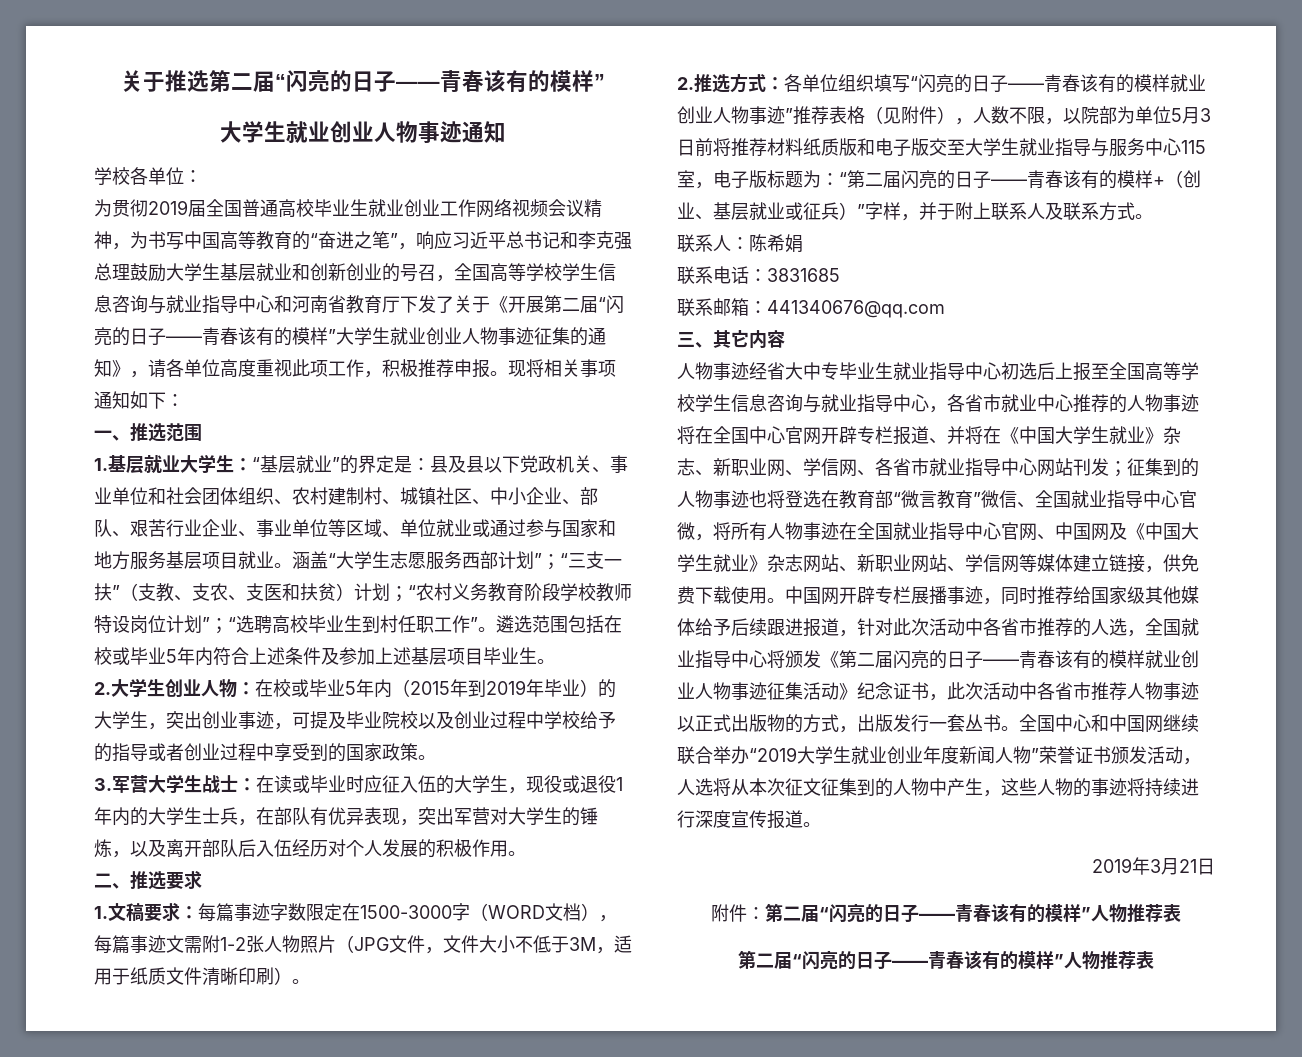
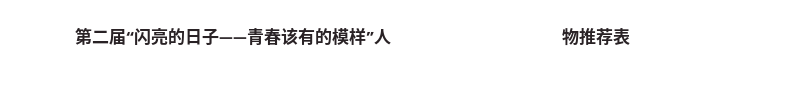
[121,70,605,93] [220,121,506,143] [94,167,202,185] [94,199,602,218] [94,231,632,250] [94,263,616,282] [94,295,624,314] [94,327,606,346] [94,359,616,378] [94,391,184,409] [94,423,202,442] [94,454,628,474] [94,487,598,505] [94,519,616,538] [94,551,622,570] [94,583,632,602] [94,615,622,634] [94,647,555,666] [94,678,616,698] [94,711,616,730] [94,743,436,762] [94,774,623,794] [94,807,598,826] [94,839,526,858] [94,870,202,890] [94,902,617,922] [94,935,632,954] [94,967,310,986] [677,73,1206,93] [677,106,1211,125] [677,138,1206,157] [677,170,1201,189] [677,202,1153,221] [677,234,803,252] [677,266,840,284] [677,298,945,318] [677,330,785,349] [677,362,1199,381] [677,394,1199,413] [677,426,1181,445] [677,458,1199,477] [677,490,1197,509] [677,522,1199,541] [677,554,1199,573] [677,586,1199,605] [677,618,1199,637] [677,650,1199,669] [677,682,1199,701] [677,714,1199,733] [677,746,1201,765] [677,778,1199,797] [677,810,821,829] [1092,857,1215,875] [711,904,765,922] 关于推选第二届“闪亮的日子——青春该有的模样” // 大学生就业创业人物事迹通知 // 学校各单位： // 为贯彻2019届全国普通高校毕业生就业创业工作网络视频会议精神，为书写中国高等教育的“奋进之笔”，响应习近平总书记和李克强总理鼓励大学生基层就业和创新创业的号召，全国高等学校学生信息咨询与就业指导中心和河南省教育厅下发了关于《开展第二届“闪亮的日子——青春该有的模样”大学生就业创业人物事迹征集的通知》，请各单位高度重视此项工作，积极推荐申报。现将相关事项通知如下： // 一、推选范围 // 1.基层就业大学生：“基层就业”的界定是：县及县以下党政机关、事业单位和社会团体组织、农村建制村、城镇社区、中小企业、部队、艰苦行业企业、事业单位等区域、单位就业或通过参与国家和地方服务基层项目就业。涵盖“大学生志愿服务西部计划”；“三支一扶”（支教、支农、支医和扶贫）计划；“农村义务教育阶段学校教师特设岗位计划”；“选聘高校毕业生到村任职工作”。遴选范围包括在校或毕业5年内符合上述条件及参加上述基层项目毕业生。 // 2.大学生创业人物：在校或毕业5年内（2015年到2019年毕业）的大学生，突出创业事迹，可提及毕业院校以及创业过程中学校给予的指导或者创业过程中享受到的国家政策。 // 3.军营大学生战士：在读或毕业时应征入伍的大学生，现役或退役1年内的大学生士兵，在部队有优异表现，突出军营对大学生的锤炼，以及离开部队后入伍经历对个人发展的积极作用。 // 二、推选要求 // 1.文稿要求：每篇事迹字数限定在1500-3000字（WORD文档），每篇事迹文需附1-2张人物照片（JPG文件，文件大小不低于3M，适用于纸质文件清晰印刷）。 // 2.推选方式：各单位组织填写“闪亮的日子——青春该有的模样就业创业人物事迹”推荐表格（见附件），人数不限，以院部为单位5月3日前将推荐材料纸质版和电子版交至大学生就业指导与服务中心115室，电子版标题为：“第二届闪亮的日子——青春该有的模样+（创业、基层就业或征兵）”字样，并于附上联系人及联系方式。 // 联系人：陈希娟 // 联系电话：3831685 // 联系邮箱：441340676@qq.com // 三、其它内容 // 人物事迹经省大中专毕业生就业指导中心初选后上报至全国高等学校学生信息咨询与就业指导中心，各省市就业中心推荐的人物事迹将在全国中心官网开辟专栏报道、并将在《中国大学生就业》杂志、新职业网、学信网、各省市就业指导中心网站刊发；征集到的人物事迹也将登选在教育部“微言教育”微信、全国就业指导中心官微，将所有人物事迹在全国就业指导中心官网、中国网及《中国大学生就业》杂志网站、新职业网站、学信网等媒体建立链接，供免费下载使用。中国网开辟专栏展播事迹，同时推荐给国家级其他媒体给予后续跟进报道，针对此次活动中各省市推荐的人选，全国就业指导中心将颁发《第二届闪亮的日子——青春该有的模样就业创业人物事迹征集活动》纪念证书，此次活动中各省市推荐人物事迹以正式出版物的方式，出版发行一套丛书。全国中心和中国网继续联合举办“2019大学生就业创业年度新闻人物”荣誉证书颁发活动，人选将从本次征文征集到的人物中产生，这些人物的事迹将持续进行深度宣传报道。 // 2019年3月21日 // 附件： -> (75, 36) none
[738,950,1154,970] // 第二届“闪亮的日子——青春该有的模样”人物推荐表 -> (630, 36) none

